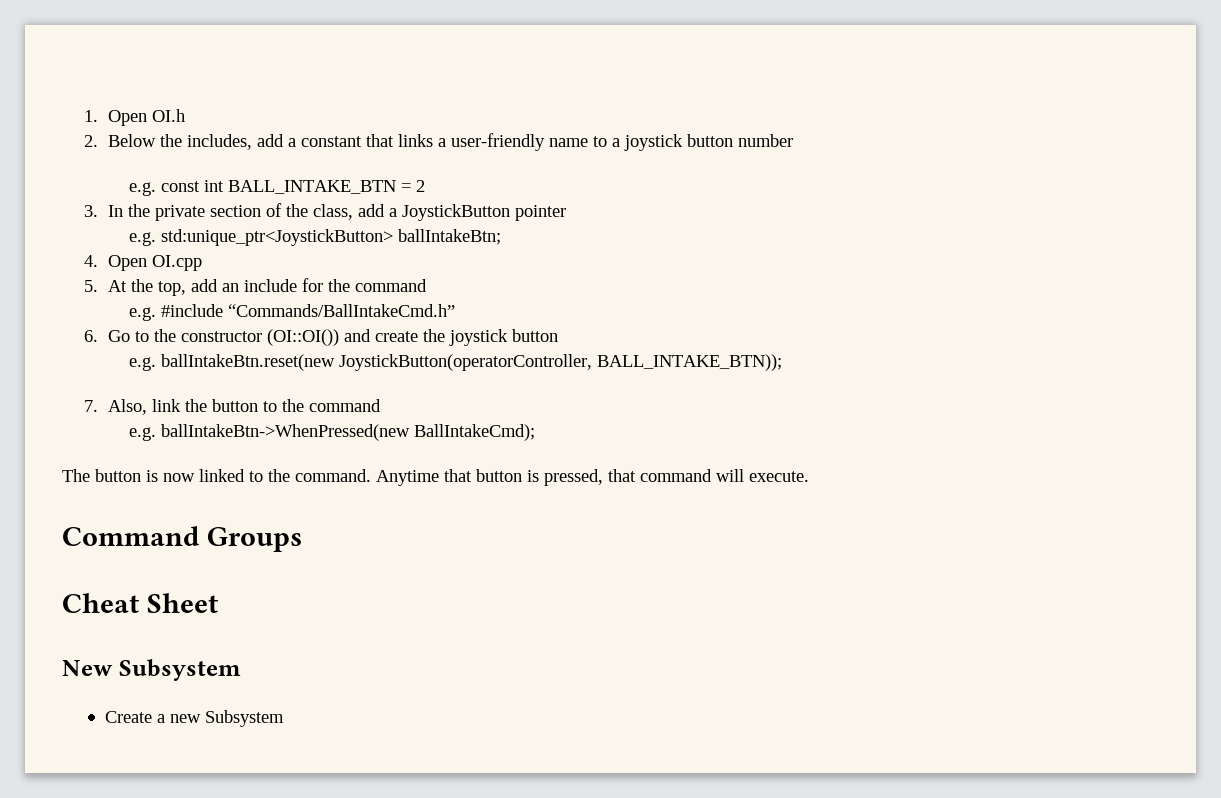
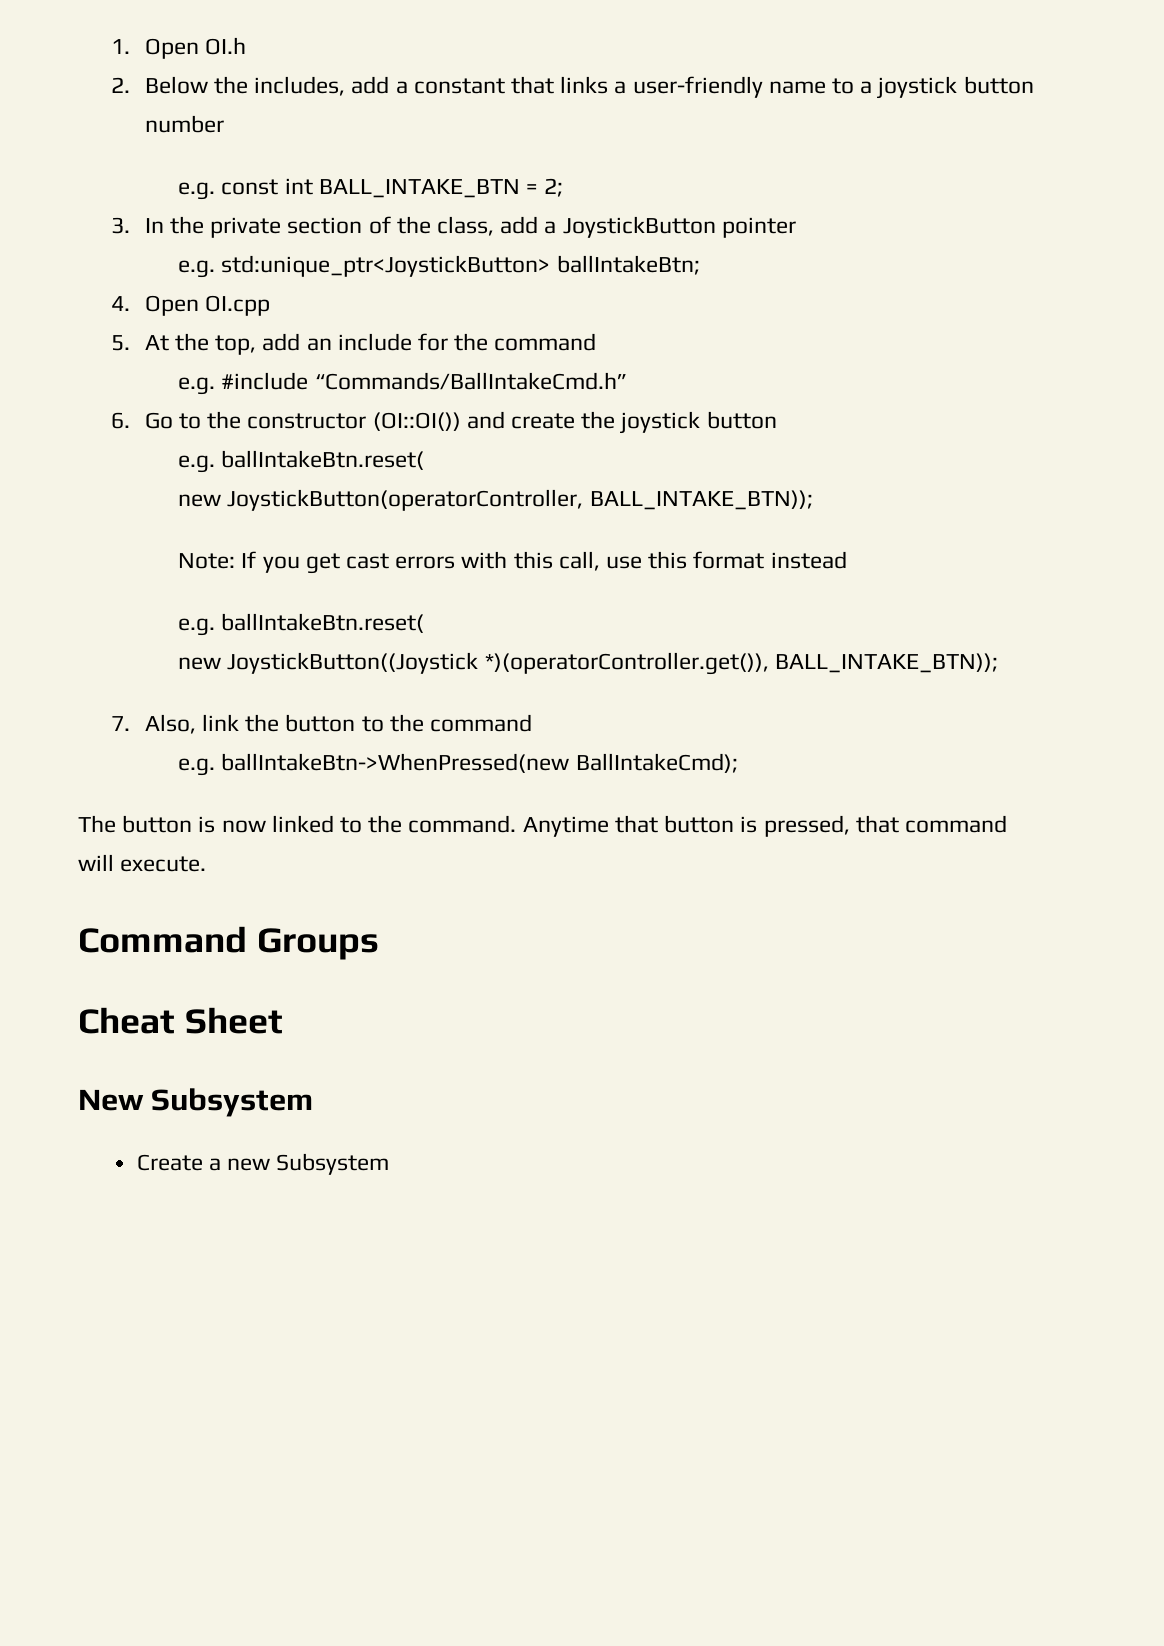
[415,180,425,192] 2 -> [544,178,564,197] 2;
[160,354,335,371] ballIntakeBtn.reset(new -> [221,450,425,470] [178,494,222,507] ballIntakeBtn.reset( // new
(782, 362) none -> [178,551,847,574] [178,613,425,636] [178,652,998,675] // Note: If you get cast errors with this call, use this format instead // e.g. ballIntakeBtn.reset( // new JoystickButton((Joystick *)(operatorController.get()), BALL_INTAKE_BTN));

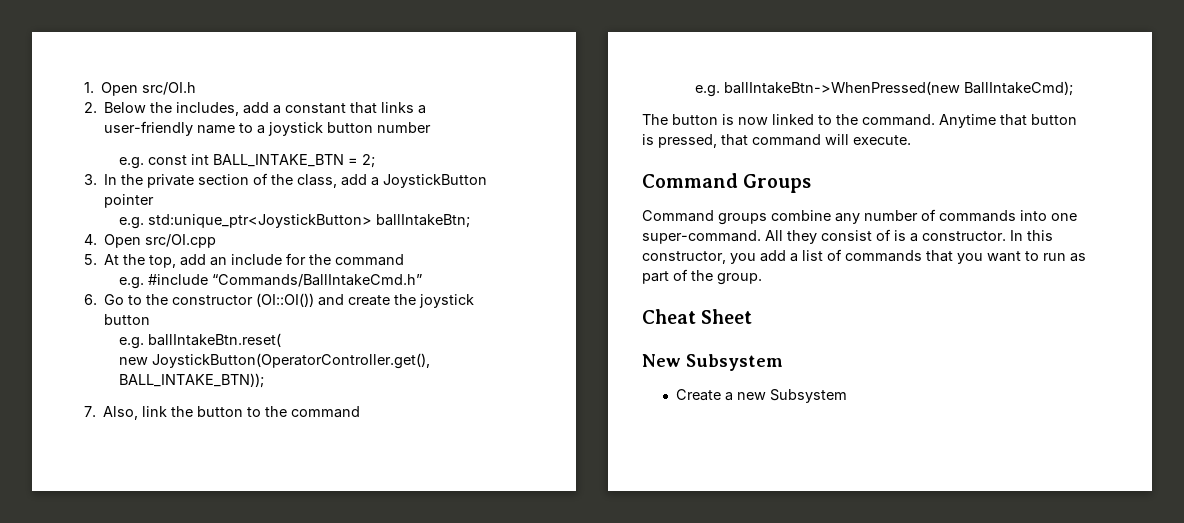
[204,37,246,55] OI.h -> [142,82,197,95] src/OI.h
[204,295,270,316] OI.cpp -> [144,234,216,248] src/OI.cpp
[227,489,813,511] [178,551,847,574] [178,613,425,636] [178,652,769,675] JoystickButton(operatorController, BALL_INTAKE_BTN)); // Note: If you get cast errors with this call, use this format instead // e.g. ballIntakeBtn.reset( // new JoystickButton((Joystick *)(operatorController.get()), -> [151,353,430,369] JoystickButton(OperatorController.get(),
(379, 944) none -> [642,209,1077,225] [642,229,1053,244] [642,249,1086,264] [642,269,762,285] // Command groups combine any number of commands into one super-command. All they consist of is a constructor. In this constructor, you add a list of commands that you want to run as part of the group.

